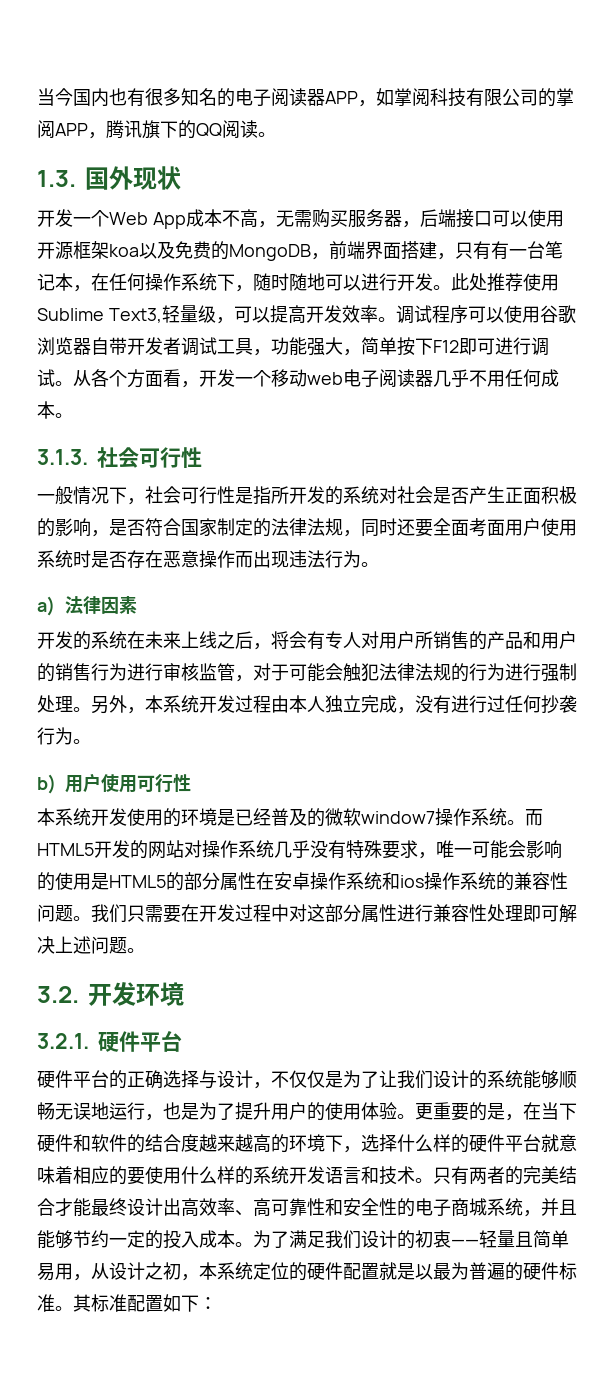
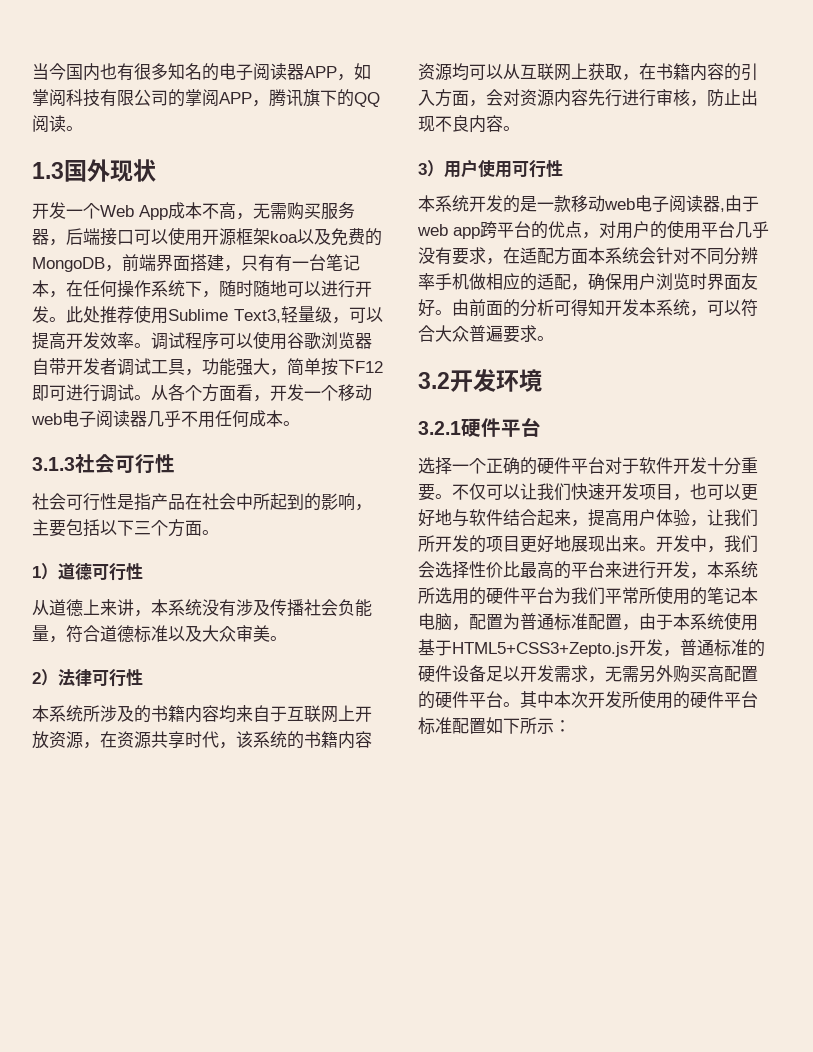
[37,170,76,187] 1.3. -> [32,162,64,179] 1.3
[37,449,88,465] 3.1.3. -> [32,457,75,471] 3.1.3
[37,486,145,505] 一般情况下， -> (175, 463) none
[271,486,577,505] [37,518,577,537] [37,550,379,568] [37,596,137,616] [37,631,577,650] [37,663,577,682] [37,695,577,714] [37,727,91,745] [37,774,56,794] 所开发的系统对社会是否产生正面积极的影响，是否符合国家制定的法律法规，同时还要全面考面用户使用系统时是否存在恶意操作而出现违法行为。 // a)法律因素 // 开发的系统在未来上线之后，将会有专人对用户所销售的产品和用户的销售行为进行审核监管，对于可能会触犯法律法规的行为进行强制处理。另外，本系统开发过程由本人独立完成，没有进行过任何抄袭行为。 // b) -> [151,493,372,511] [32,519,219,537] [32,563,143,581] [32,599,372,617] [32,625,287,643] [32,669,143,687] [32,705,372,723] [32,731,372,749] [418,63,758,81] [418,89,758,107] [418,115,520,133] [418,160,444,177] 产品在社会中所起到的影响，主要包括以下三个方面。 // 1）道德可行性 // 从道德上来讲，本系统没有涉及传播社会负能量，符合道德标准以及大众审美。 // 2）法律可行性 // 本系统所涉及的书籍内容均来自于互联网上开放资源，在资源共享时代，该系统的书籍内容资源均可以从互联网上获取，在书籍内容的引入方面，会对资源内容先行进行审核，防止出现不良内容。 // 3）
[127,808,543,827] [37,840,562,859] [37,872,568,891] [37,904,577,923] [37,936,145,954] [37,986,79,1003] 使用的环境是已经普及的微软window7操作系统。而HTML5开发的网站对操作系统几乎没有特殊要求，唯一可能会影响的使用是HTML5的部分属性在安卓操作系统和ios操作系统的兼容性问题。我们只需要在开发过程中对这部分属性进行兼容性处理即可解决上述问题。 // 3.2. -> [503,195,759,213] [417,220,769,239] [418,247,758,265] [418,273,758,291] [418,299,758,317] [418,325,554,343] [418,372,450,389] 的是一款移动web电子阅读器,由于web app跨平台的优点，对用户的使用平台几乎没有要求，在适配方面本系统会针对不同分辨率手机做相应的适配，确保用户浏览时界面友好。由前面的分析可得知开发本系统，可以符合大众普遍要求。 // 3.2
[37,1033,89,1049] 3.2.1. -> [418,421,461,435] 3.2.1
[37,1070,577,1089] [37,1102,577,1121] [37,1134,577,1153] [37,1166,577,1185] [37,1198,577,1217] [37,1230,569,1249] [37,1262,577,1281] [37,1294,91,1312] 硬件平台的正确选择与设计，不仅仅是为了让我们设计的系统能够顺畅无误地运行，也是为了提升用户的使用体验。更重要的是，在当下硬件和软件的结合度越来越高的环境下，选择什么样的硬件平台就意味着相应的要使用什么样的系统开发语言和技术。只有两者的完美结合才能最终设计出高效率、高可靠性和安全性的电子商城系统，并且能够节约一定的投入成本。为了满足我们设计的初衷——轻量且简单易用，从设计之初，本系统定位的硬件配置就是以最为普遍的硬件标准。其 -> [418,457,758,475] [418,483,758,501] [418,509,758,527] [418,535,758,553] [418,561,758,579] [418,586,758,605] [418,612,758,631] [418,639,765,657] [418,665,758,683] [418,690,758,709] 选择一个正确的硬件平台对于软件开发十分重要。不仅可以让我们快速开发项目，也可以更好地与软件结合起来，提高用户体验，让我们所开发的项目更好地展现出来。开发中，我们会选择性价比最高的平台来进行开发，本系统所选用的硬件平台为我们平常所使用的笔记本电脑，配置为普通标准配置，由于本系统使用基于HTML5+CSS3+Zepto.js开发，普通标准的硬件设备足以开发需求，无需另外购买高配置的硬件平台。其中本次开发所使用的硬件平台
(199, 1303) none -> [520,717,554,734] 所示

